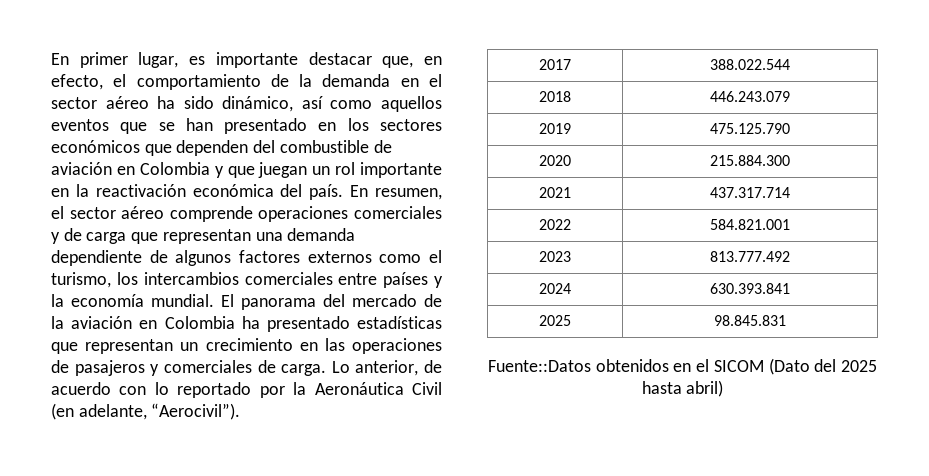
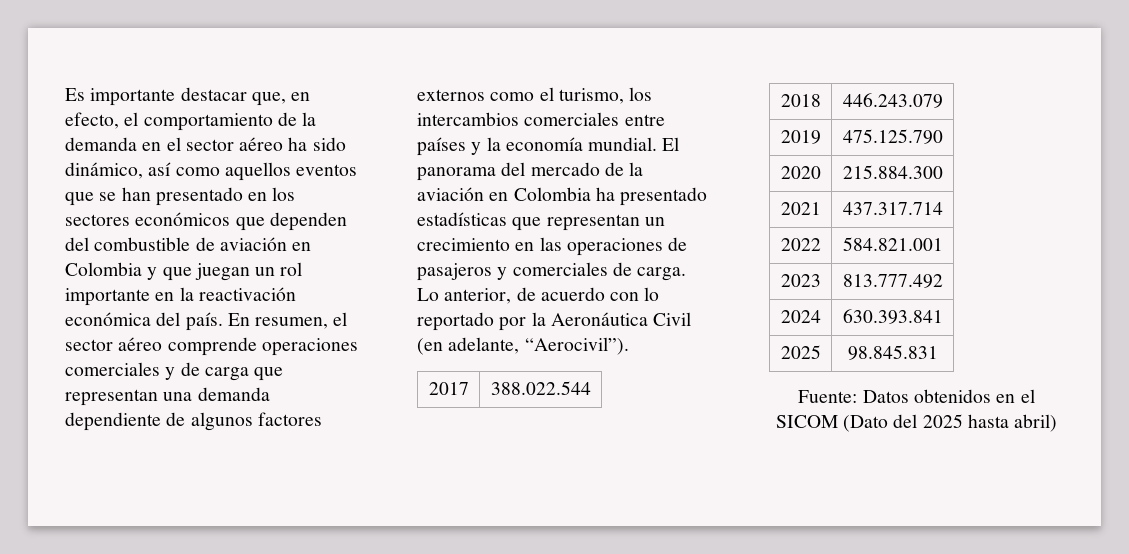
[51,52,206,68] En primer lugar, es -> [65,88,85,101] Es
[487,360,591,372] Fuente::Datos -> [798,390,909,403] Fuente: Datos

